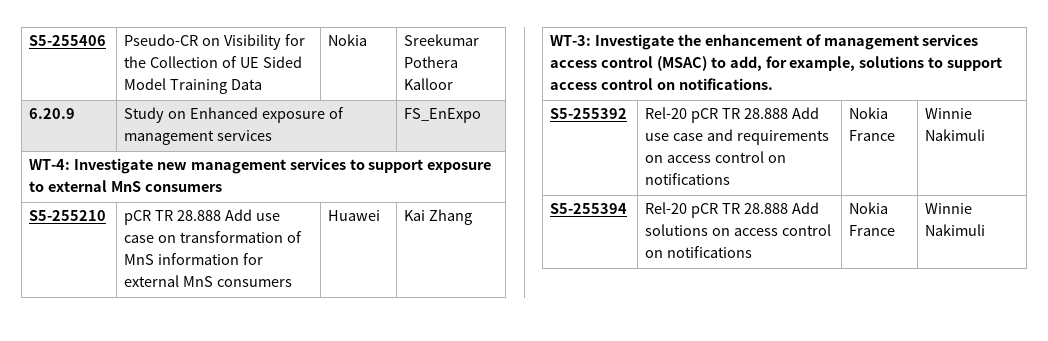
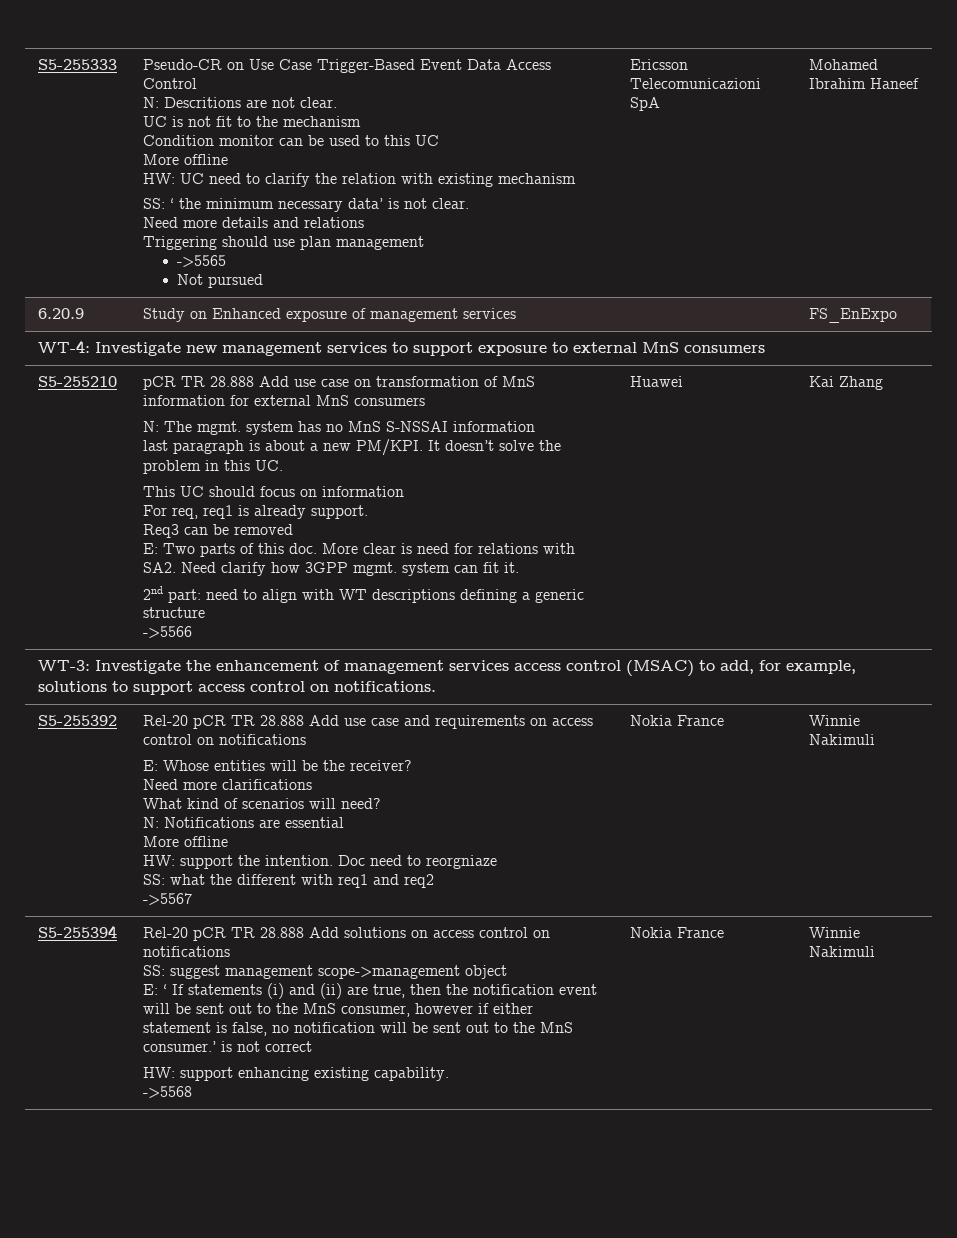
[28,35,106,46] S5-255406 -> [37,59,117,70] S5-255333
[223,34,305,50] [123,56,302,68] [123,78,262,94] [327,34,367,46] [403,34,479,46] [403,56,458,68] [403,78,453,90] Visibility for the Collection of UE Sided Model Training Data | Nokia | Sreekumar Pothera Kalloor -> [248,59,551,73] [142,78,197,89] [142,97,337,108] [142,116,361,127] [142,135,439,146] [142,154,228,165] [142,173,576,187] [142,198,469,212] [142,217,364,228] [142,236,424,250] [176,255,226,268] [176,274,263,288] [629,59,688,70] [629,78,761,89] [629,97,660,111] [808,59,878,70] [808,78,919,89] Use Case Trigger-Based Event Data Access Control // N: Descritions are not clear. // UC is not fit to the mechanism // Condition monitor can be used to this UC // More offline // HW: UC need to clarify the relation with existing mechanism // SS: ‘ the minimum necessary data’ is not clear. // Need more details and relations // Triggering should use plan management // ->5565 // Not pursued | Ericsson Telecomunicazioni SpA | Mohamed Ibrahim Haneef
(292, 283) none -> [142,421,535,435] [142,439,561,456] [142,460,283,474] [142,486,404,497] [142,505,368,519] [142,524,293,538] [142,543,575,557] [142,562,519,576] [142,586,584,603] [142,607,205,618] [142,626,192,639] // N: The mgmt. system has no MnS S-NSSAI information // last paragraph is about a new PM/KPI. It doesn’t solve the problem in this UC. // This UC should focus on information // For req, req1 is already support. // Req3 can be removed // E: Two parts of this doc. More clear is need for relations with SA2. Need clarify how 3GPP mgmt. system can fit it. // 2nd part: need to align with WT descriptions defining a generic structure // ->5566
(730, 179) none -> [142,760,412,771] [142,779,312,790] [142,798,381,809] [142,817,344,828] [142,836,228,847] [142,855,497,869] [142,874,434,888] [142,893,192,906] // E: Whose entities will be the receiver? // Need more clarifications // What kind of scenarios will need? // N: Notifications are essential // More offline // HW: support the intention. Doc need to reorgniaze // SS: what the different with req1 and req2 // ->5567
(752, 252) none -> [142,965,507,979] [142,983,597,999] [142,1003,533,1017] [142,1022,573,1036] [142,1041,312,1052] [142,1067,449,1081] [142,1086,192,1099] // SS: suggest management scope->management object // E: ‘ If statements (i) and (ii) are true, then the notification event will be sent out to the MnS consumer, however if either statement is false, no notification will be sent out to the MnS consumer.’ is not correct // HW: support enhancing existing capability. // ->5568

